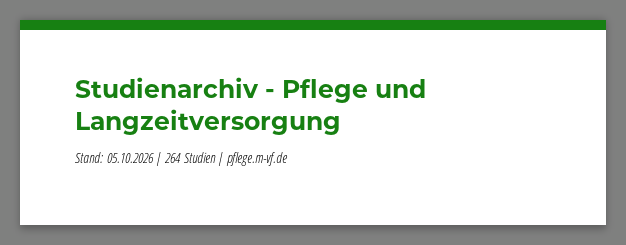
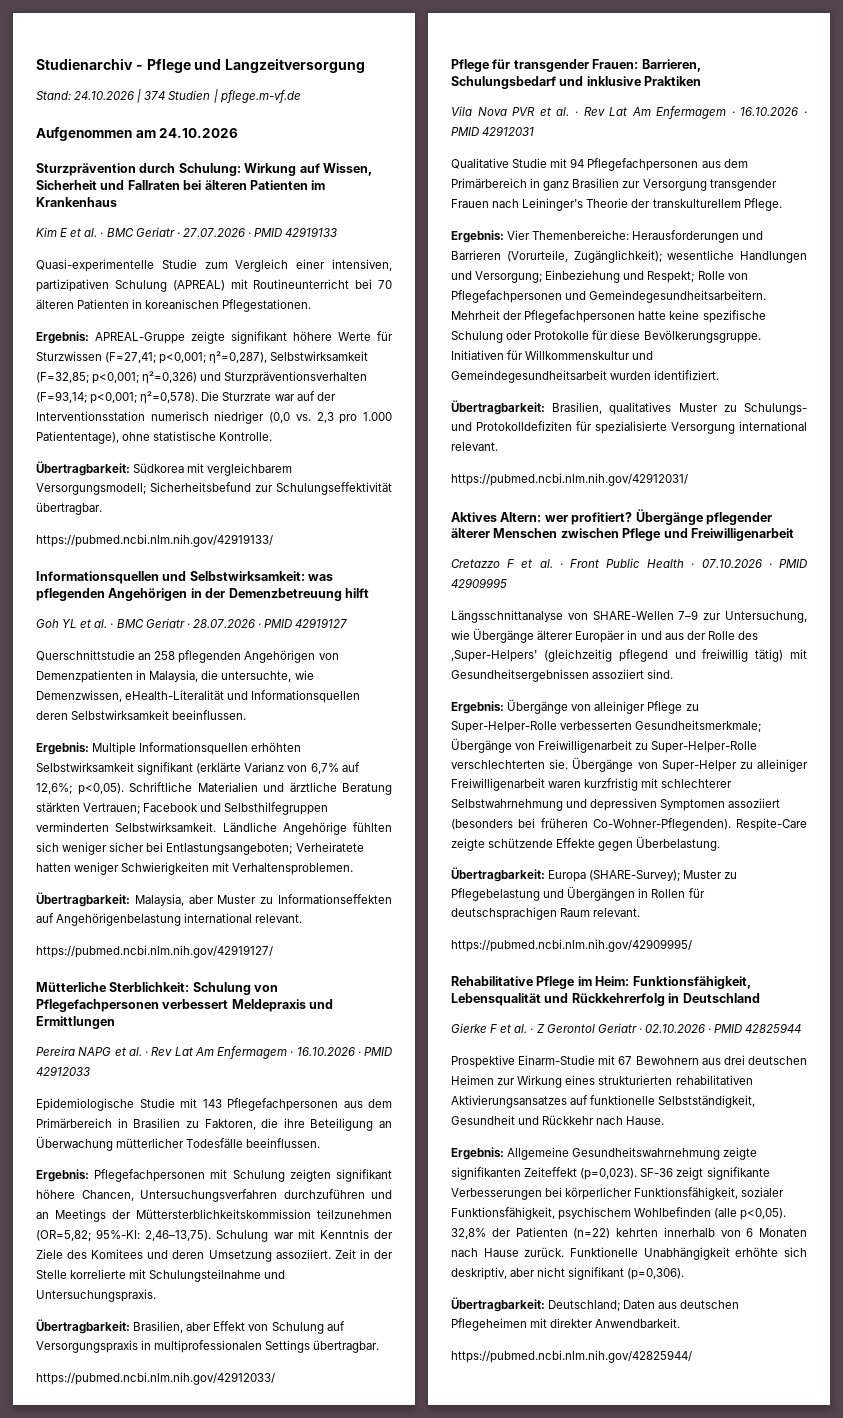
[106,152,181,166] 05.10.2026 | 264 -> [74,89,166,103] 24.10.2026 | 374
(288, 159) none -> [36,127,239,141] [36,163,372,176] [36,180,326,190] [36,197,117,207] [36,227,338,237] [36,259,392,272] [36,279,392,292] [36,299,312,312] [36,331,393,344] [36,351,369,364] [36,371,368,384] [36,391,336,404] [36,411,393,424] [36,431,273,444] [36,461,293,476] [36,482,392,495] [36,502,102,515] [36,534,273,547] [36,571,334,584] [36,588,369,601] [36,618,348,628] [36,650,339,663] [36,670,314,683] [36,690,361,703] [36,710,247,720] [36,742,302,755] [36,762,360,775] [36,782,392,795] [36,802,329,815] [36,822,392,835] [36,842,364,855] [36,862,354,875] [36,892,392,907] [36,913,303,926] [36,945,273,958] [36,982,279,995] [36,999,334,1012] [36,1016,115,1029] [36,1046,393,1059] [36,1066,90,1076] [36,1098,392,1111] [36,1118,392,1131] [36,1136,321,1151] [36,1169,392,1182] [36,1189,392,1202] [36,1209,392,1222] [36,1229,394,1242] [36,1249,393,1262] [36,1269,286,1282] [36,1289,156,1302] [36,1319,345,1334] [36,1340,380,1353] [36,1372,275,1385] [451,59,701,72] [451,76,702,89] [451,106,807,119] [451,126,535,136] [451,158,748,171] [451,178,777,191] [451,198,782,211] [451,230,764,243] [451,250,807,263] [451,270,748,283] [451,290,767,303] [451,310,766,323] [451,330,761,343] [451,350,654,360] [451,370,720,383] [451,400,807,415] [451,421,807,434] [451,442,498,451] [451,473,688,486] [451,509,772,525] [451,528,794,541] [451,558,808,568] [451,578,507,588] [451,610,807,623] [451,628,758,643] [451,649,807,662] [451,669,674,682] [451,699,699,714] [451,720,762,733] [451,738,758,753] [451,757,808,772] [451,778,733,791] [451,798,781,811] [451,818,807,831] [451,836,721,851] [451,867,738,882] [451,886,705,901] [451,907,641,920] [451,939,692,952] [451,976,751,989] [451,993,760,1006] [451,1023,802,1033] [451,1055,807,1068] [451,1075,753,1088] [451,1095,756,1108] [451,1115,665,1125] [451,1147,758,1160] [451,1167,770,1180] [451,1187,785,1200] [451,1207,787,1220] [451,1227,807,1239] [451,1247,807,1260] [451,1267,685,1280] [451,1297,740,1312] [451,1318,681,1331] [451,1350,692,1363] // Aufgenommen am 24.10.2026 // Sturzprävention durch Schulung: Wirkung auf Wissen, Sicherheit und Fallraten bei älteren Patienten im Krankenhaus // Kim E et al. · BMC Geriatr · 27.07.2026 · PMID 42919133 // Quasi-experimentelle Studie zum Vergleich einer intensiven, partizipativen Schulung (APREAL) mit Routineunterricht bei 70 älteren Patienten in koreanischen Pflegestationen. // Ergebnis: APREAL-Gruppe zeigte signifikant höhere Werte für Sturzwissen (F=27,41; p<0,001; η²=0,287), Selbstwirksamkeit (F=32,85; p<0,001; η²=0,326) und Sturzpräventionsverhalten (F=93,14; p<0,001; η²=0,578). Die Sturzrate war auf der Interventionsstation numerisch niedriger (0,0 vs. 2,3 pro 1.000 Patiententage), ohne statistische Kontrolle. // Übertragbarkeit: Südkorea mit vergleichbarem Versorgungsmodell; Sicherheitsbefund zur Schulungseffektivität übertragbar. // https://pubmed.ncbi.nlm.nih.gov/42919133/ // Informationsquellen und Selbstwirksamkeit: was pflegenden Angehörigen in der Demenzbetreuung hilft // Goh YL et al. · BMC Geriatr · 28.07.2026 · PMID 42919127 // Querschnittstudie an 258 pflegenden Angehörigen von Demenzpatienten in Malaysia, die untersuchte, wie Demenzwissen, eHealth-Literalität und Informationsquellen deren Selbstwirksamkeit beeinflussen. // Ergebnis: Multiple Informationsquellen erhöhten Selbstwirksamkeit signifikant (erklärte Varianz von 6,7% auf 12,6%; p<0,05). Schriftliche Materialien und ärztliche Beratung stärkten Vertrauen; Facebook und Selbsthilfegruppen verminderten Selbstwirksamkeit. Ländliche Angehörige fühlten sich weniger sicher bei Entlastungsangeboten; Verheiratete hatten weniger Schwierigkeiten mit Verhaltensproblemen. // Übertragbarkeit: Malaysia, aber Muster zu Informationseffekten auf Angehörigenbelastung international relevant. // https://pubmed.ncbi.nlm.nih.gov/42919127/ // Mütterliche Sterblichkeit: Schulung von Pflegefachpersonen verbessert Meldepraxis und Ermittlungen // Pereira NAPG et al. · Rev Lat Am Enfermagem · 16.10.2026 · PMID 42912033 // Epidemiologische Studie mit 143 Pflegefachpersonen aus dem Primärbereich in Brasilien zu Faktoren, die ihre Beteiligung an Überwachung mütterlicher Todesfälle beeinflussen. // Ergebnis: Pflegefachpersonen mit Schulung zeigten signifikant höhere Chancen, Untersuchungsverfahren durchzuführen und an Meetings der Müttersterblichkeitskommission teilzunehmen (OR=5,82; 95%-KI: 2,46–13,75). Schulung war mit Kenntnis der Ziele des Komitees und deren Umsetzung assoziiert. Zeit in der Stelle korrelierte mit Schulungsteilnahme und Untersuchungspraxis. // Übertragbarkeit: Brasilien, aber Effekt von Schulung auf Versorgungspraxis in multiprofessionalen Settings übertragbar. // https://pubmed.ncbi.nlm.nih.gov/42912033/ // Pflege für transgender Frauen: Barrieren, Schulungsbedarf und inklusive Praktiken // Vila Nova PVR et al. · Rev Lat Am Enfermagem · 16.10.2026 · PMID 42912031 // Qualitative Studie mit 94 Pflegefachpersonen aus dem Primärbereich in ganz Brasilien zur Versorgung transgender Frauen nach Leininger's Theorie der transkulturellem Pflege. // Ergebnis: Vier Themenbereiche: Herausforderungen und Barrieren (Vorurteile, Zugänglichkeit); wesentliche Handlungen und Versorgung; Einbeziehung und Respekt; Rolle von Pflegefachpersonen und Gemeindegesundheitsarbeitern. Mehrheit der Pflegefachpersonen hatte keine spezifische Schulung oder Protokolle für diese Bevölkerungsgruppe. Initiativen für Willkommenskultur und Gemeindegesundheitsarbeit wurden identifiziert. // Übertragbarkeit: Brasilien, qualitatives Muster zu Schulungs- und Protokolldefiziten für spezialisierte Versorgung international relevant. // https://pubmed.ncbi.nlm.nih.gov/42912031/ // Aktives Altern: wer profitiert? Übergänge pflegender älterer Menschen zwischen Pflege und Freiwilligenarbeit // Cretazzo F et al. · Front Public Health · 07.10.2026 · PMID 42909995 // Längsschnittanalyse von SHARE-Wellen 7–9 zur Untersuchung, wie Übergänge älterer Europäer in und aus der Rolle des ‚Super-Helpers' (gleichzeitig pflegend und freiwillig tätig) mit Gesundheitsergebnissen assoziiert sind. // Ergebnis: Übergänge von alleiniger Pflege zu Super-Helper-Rolle verbesserten Gesundheitsmerkmale; Übergänge von Freiwilligenarbeit zu Super-Helper-Rolle verschlechterten sie. Übergänge von Super-Helper zu alleiniger Freiwilligenarbeit waren kurzfristig mit schlechterer Selbstwahrnehmung und depressiven Symptomen assoziiert (besonders bei früheren Co-Wohner-Pflegenden). Respite-Care zeigte schützende Effekte gegen Überbelastung. // Übertragbarkeit: Europa (SHARE-Survey); Muster zu Pflegebelastung und Übergängen in Rollen für deutschsprachigen Raum relevant. // https://pubmed.ncbi.nlm.nih.gov/42909995/ // Rehabilitative Pflege im Heim: Funktionsfähigkeit, Lebensqualität und Rückkehrerfolg in Deutschland // Gierke F et al. · Z Gerontol Geriatr · 02.10.2026 · PMID 42825944 // Prospektive Einarm-Studie mit 67 Bewohnern aus drei deutschen Heimen zur Wirkung eines strukturierten rehabilitativen Aktivierungsansatzes auf funktionelle Selbstständigkeit, Gesundheit und Rückkehr nach Hause. // Ergebnis: Allgemeine Gesundheitswahrnehmung zeigte signifikanten Zeiteffekt (p=0,023). SF-36 zeigt signifikante Verbesserungen bei körperlicher Funktionsfähigkeit, sozialer Funktionsfähigkeit, psychischem Wohlbefinden (alle p<0,05). 32,8% der Patienten (n=22) kehrten innerhalb von 6 Monaten nach Hause zurück. Funktionelle Unabhängigkeit erhöhte sich deskriptiv, aber nicht signifikant (p=0,306). // Übertragbarkeit: Deutschland; Daten aus deutschen Pflegeheimen mit direkter Anwendbarkeit. // https://pubmed.ncbi.nlm.nih.gov/42825944/

